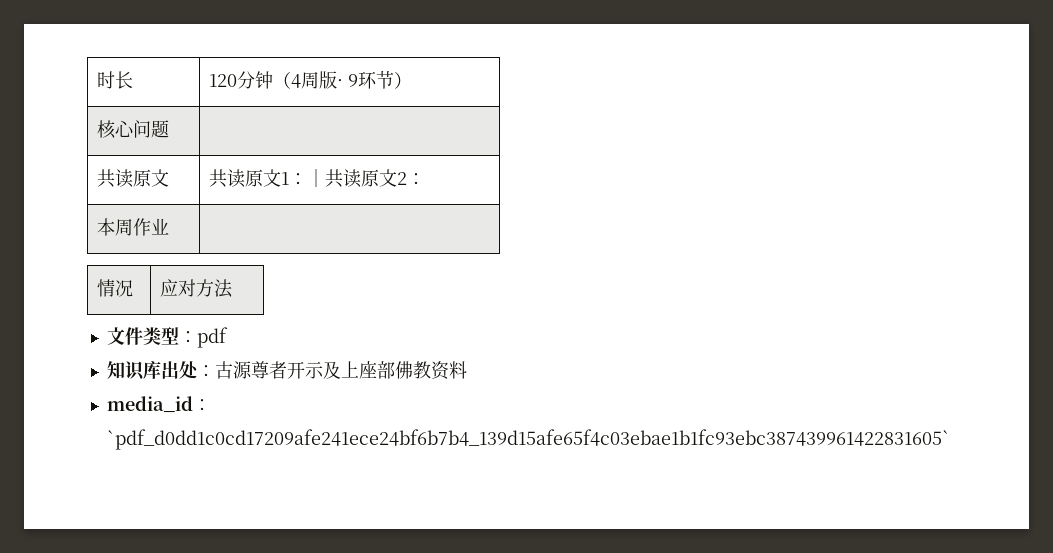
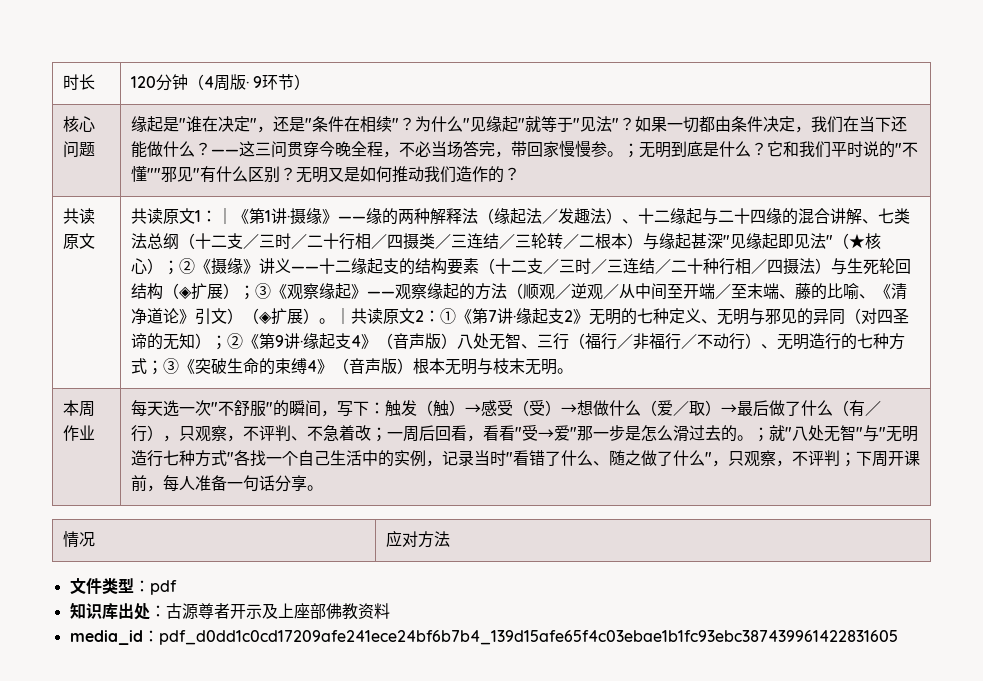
(170, 129) none -> [130,116,907,133] [130,140,918,158] [130,166,520,183] 缘起是"谁在决定"，还是"条件在相续"？为什么"见缘起"就等于"见法"？如果一切都由条件决定，我们在当下还能做什么？——这三问贯穿今晚全程，不必当场答完，带回家慢慢参。；无明到底是什么？它和我们平时说的"不懂""邪见"有什么区别？无明又是如何推动我们造作的？
[325,169,426,188] [97,218,170,236] 共读原文2： // 本周作业 | -> [232,208,910,225] [130,233,881,250] [130,258,911,275] [130,282,907,300] [130,308,909,325] [130,333,905,350] [130,358,573,375] [62,400,95,417] [62,425,95,441] [130,400,881,417] [130,424,918,442] [130,450,920,467] [130,475,323,492] 《第1讲·摄缘》——缘的两种解释法（缘起法／发趣法）、十二缘起与二十四缘的混合讲解、七类法总纲（十二支／三时／二十行相／四摄类／三连结／三轮转／二根本）与缘起甚深"见缘起即见法"（★核心）；②《摄缘》讲义——十二缘起支的结构要素（十二支／三时／三连结／二十种行相／四摄法）与生死轮回结构（◈扩展）；③《观察缘起》——观察缘起的方法（顺观／逆观／从中间至开端／至末端、藤的比喻、《清净道论》引文）（◈扩展）。｜共读原文2：①《第7讲·缘起支2》无明的七种定义、无明与邪见的异同（对四圣谛的无知）；②《第9讲·缘起支4》（音声版）八处无智、三行（福行／非福行／不动行）、无明造行的七种方式；③《突破生命的束缚4》（音声版）根本无明与枝末无明。 // 本周作业 | 每天选一次"不舒服"的瞬间，写下：触发（触）→感受（受）→想做什么（爱／取）→最后做了什么（有／行），只观察，不评判、不急着改；一周后回看，看看"受→爱"那一步是怎么滑过去的。；就"八处无智"与"无明造行七种方式"各找一个自己生活中的实例，记录当时"看错了什么、随之做了什么"，只观察，不评判；下周开课前，每人准备一句话分享。
[106,429,950,450] `pdf_d0dd1c0cd17209afe241ece24bf6b7b4_139d15afe65f4c03ebae1b1fc93ebc387439961422831605` -> [158,630,898,645] pdf_d0dd1c0cd17209afe241ece24bf6b7b4_139d15afe65f4c03ebae1b1fc93ebc387439961422831605

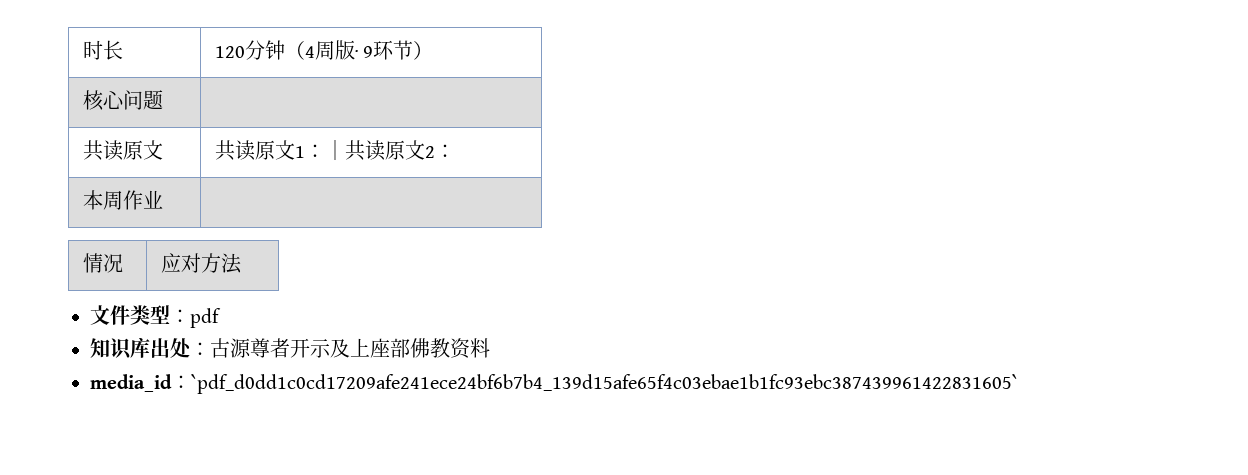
[130,116,907,133] [130,140,918,158] [130,166,520,183] 缘起是"谁在决定"，还是"条件在相续"？为什么"见缘起"就等于"见法"？如果一切都由条件决定，我们在当下还能做什么？——这三问贯穿今晚全程，不必当场答完，带回家慢慢参。；无明到底是什么？它和我们平时说的"不懂""邪见"有什么区别？无明又是如何推动我们造作的？ -> (164, 100) none
[232,208,910,225] [130,233,881,250] [130,258,911,275] [130,282,907,300] [130,308,909,325] [130,333,905,350] [130,358,573,375] [62,400,95,417] [62,425,95,441] [130,400,881,417] [130,424,918,442] [130,450,920,467] [130,475,323,492] 《第1讲·摄缘》——缘的两种解释法（缘起法／发趣法）、十二缘起与二十四缘的混合讲解、七类法总纲（十二支／三时／二十行相／四摄类／三连结／三轮转／二根本）与缘起甚深"见缘起即见法"（★核心）；②《摄缘》讲义——十二缘起支的结构要素（十二支／三时／三连结／二十种行相／四摄法）与生死轮回结构（◈扩展）；③《观察缘起》——观察缘起的方法（顺观／逆观／从中间至开端／至末端、藤的比喻、《清净道论》引文）（◈扩展）。｜共读原文2：①《第7讲·缘起支2》无明的七种定义、无明与邪见的异同（对四圣谛的无知）；②《第9讲·缘起支4》（音声版）八处无智、三行（福行／非福行／不动行）、无明造行的七种方式；③《突破生命的束缚4》（音声版）根本无明与枝末无明。 // 本周作业 | 每天选一次"不舒服"的瞬间，写下：触发（触）→感受（受）→想做什么（爱／取）→最后做了什么（有／行），只观察，不评判、不急着改；一周后回看，看看"受→爱"那一步是怎么滑过去的。；就"八处无智"与"无明造行七种方式"各找一个自己生活中的实例，记录当时"看错了什么、随之做了什么"，只观察，不评判；下周开课前，每人准备一句话分享。 -> [345,140,456,161] [83,190,164,210] 共读原文2： // 本周作业 |
[158,630,898,645] pdf_d0dd1c0cd17209afe241ece24bf6b7b4_139d15afe65f4c03ebae1b1fc93ebc387439961422831605 -> [191,374,1018,394] `pdf_d0dd1c0cd17209afe241ece24bf6b7b4_139d15afe65f4c03ebae1b1fc93ebc387439961422831605`

